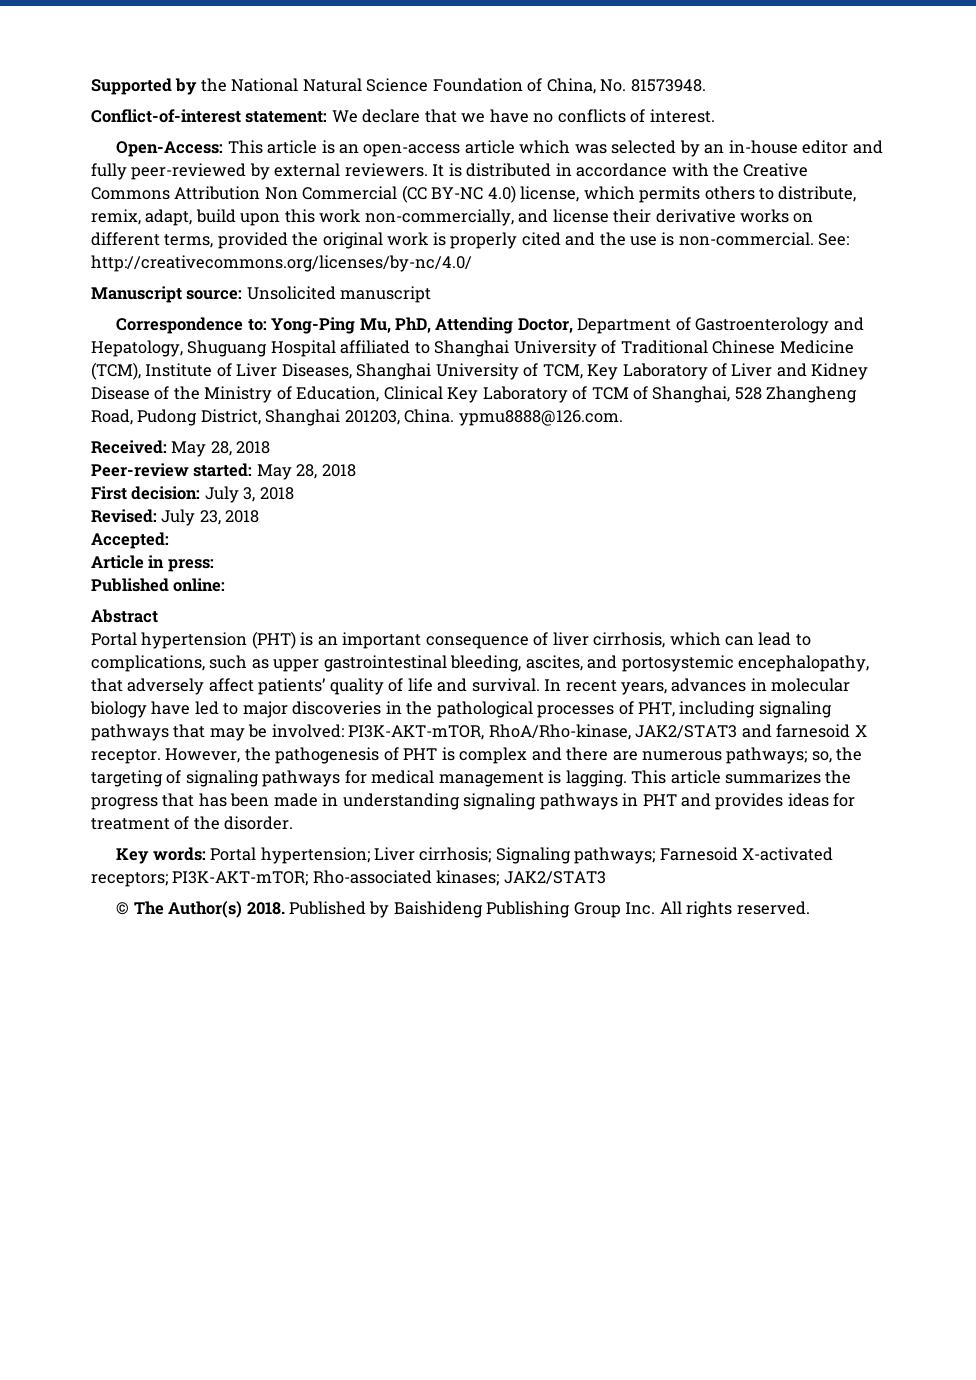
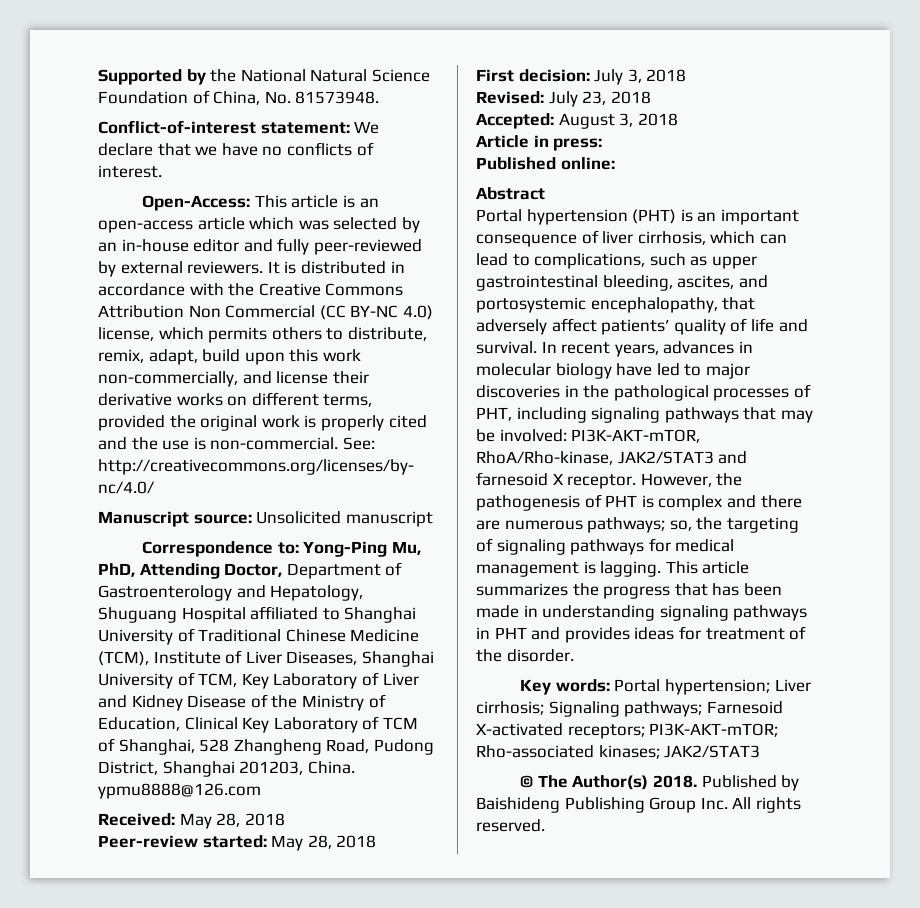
[458,410,623,426] ypmu8888@126.com. -> [98,783,261,799] ypmu8888@126.com
(169, 540) none -> [558,113,678,129] August 3, 2018

